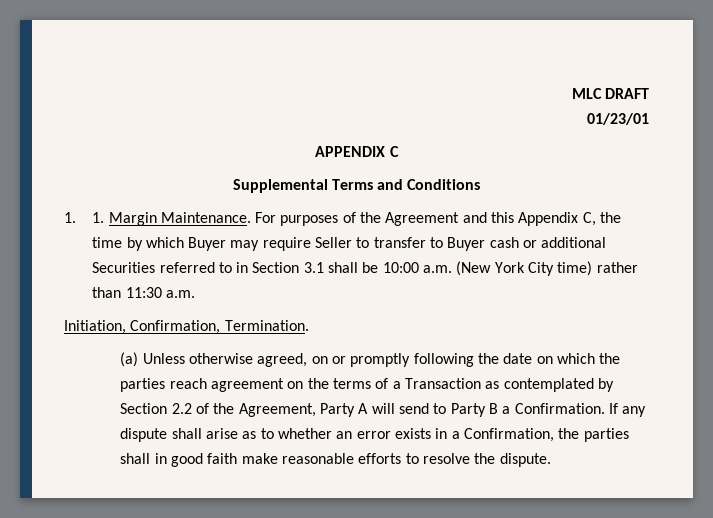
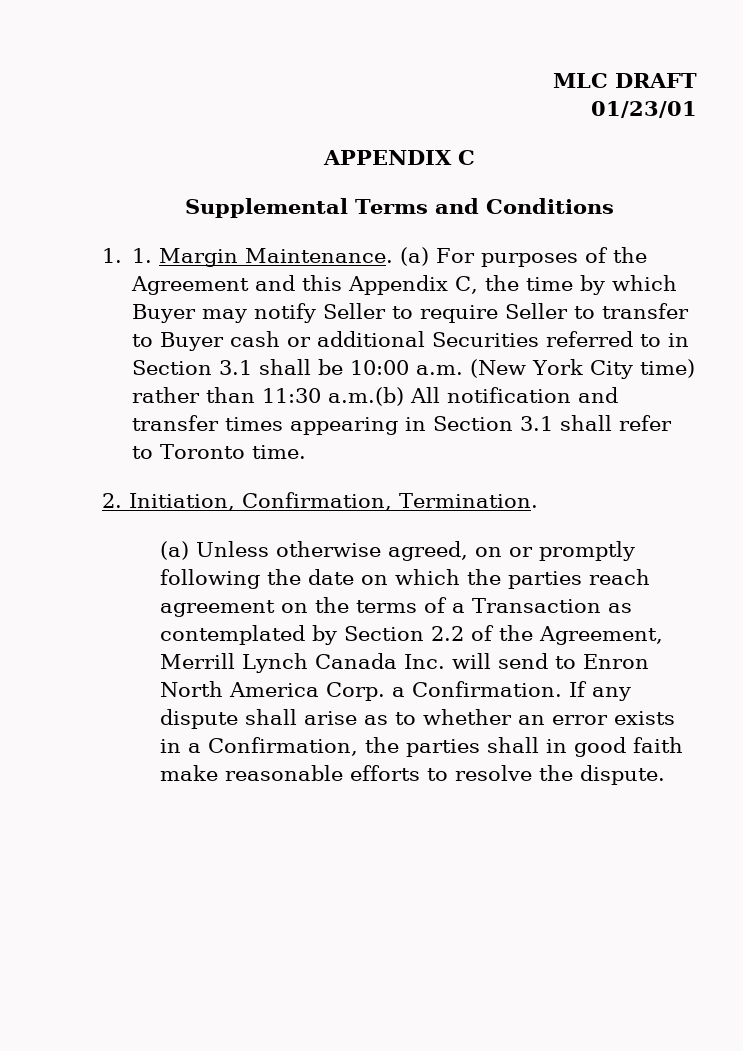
(251, 217) none -> [400,247,430,266] (a)
(260, 245) none -> [254,303,414,323] notify Seller to
[165,290,195,298] a.m. // -> [328,387,619,406] [132,415,673,435] [132,444,307,459] [102,493,122,508] a.m.(b) All notification and transfer times appearing in Section 3.1 shall refer to Toronto time. // 2.
[319,403,498,417] Party A will send to Party B -> [160,653,650,673] [160,681,386,701] Merrill Lynch Canada Inc. will send to Enron North America Corp.

